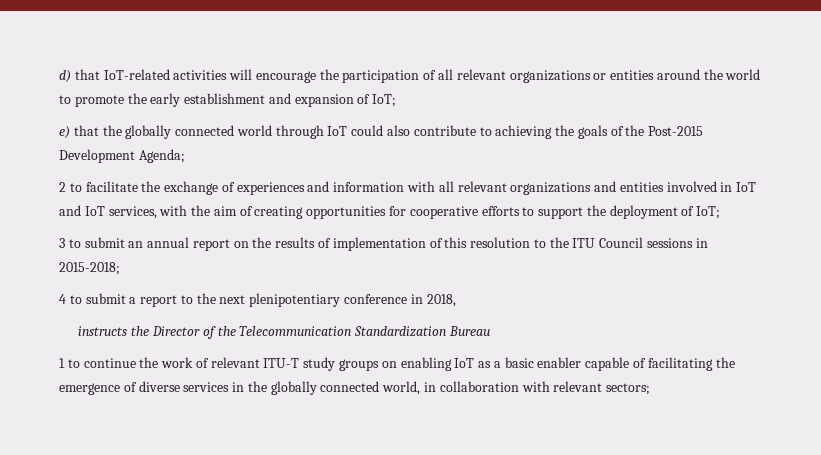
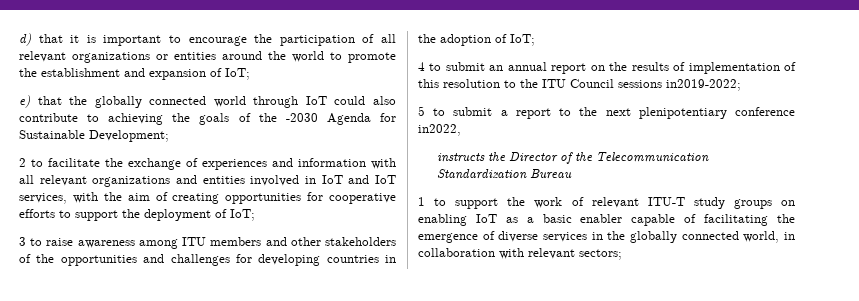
[103,69,253,80] IoT-related activities will -> [70,35,181,46] it is important to
[150,93,181,107] early -> (37, 72) none
[648,126,704,136] [59,149,185,163] Post-2015 Development Agenda; -> [285,113,396,125] [19,130,169,142] -2030 Agenda for Sustainable Development;
(81, 243) none -> [46,237,396,249] [19,254,396,266] [418,34,535,46] [418,62,442,71] raise awareness among ITU members and other stakeholders of the opportunities and challenges for developing countries in the adoption of IoT; // 4 to
[695,238,708,248] [59,262,120,275] [59,294,66,304] in 2015-2018; // 4 -> [666,79,741,91] [418,106,425,116] in2019-2022; // 5
[410,294,456,307] in 2018, -> [418,124,461,136] in2022,
[83,358,136,368] continue -> [455,198,499,209] support

